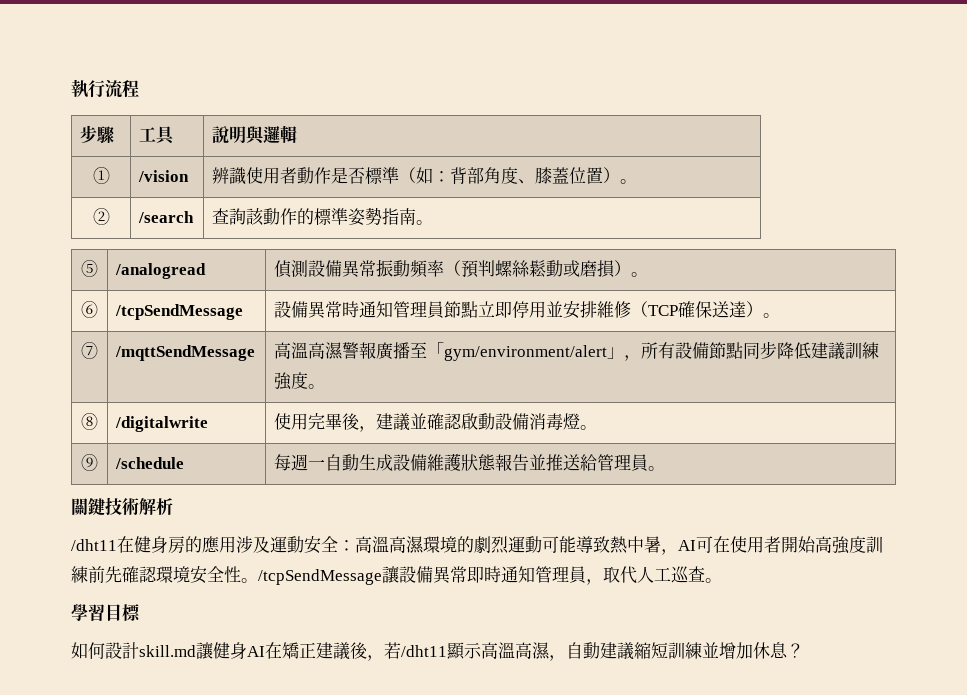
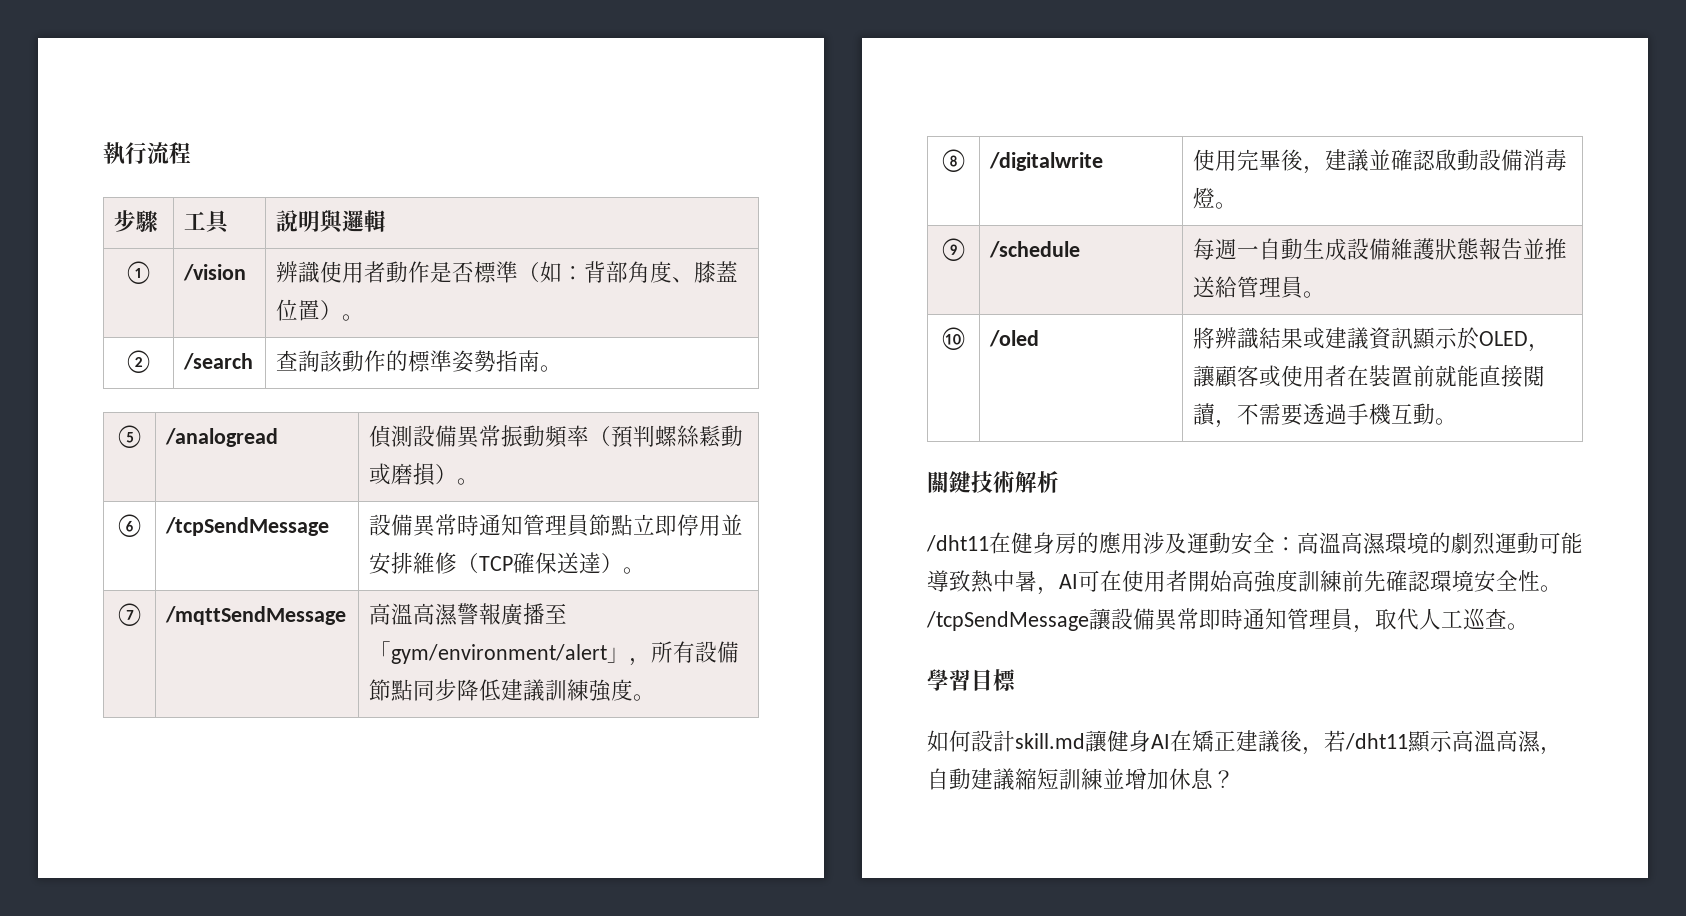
(666, 468) none -> [939,327,968,350] [989,330,1040,347] [1193,327,1551,352] [1193,365,1546,388] [1193,403,1458,428] // ⑩ | /oled | 將辨識結果或建議資訊顯示於OLED，讓顧客或使用者在裝置前就能直接閱讀，不需要透過手機互動。

